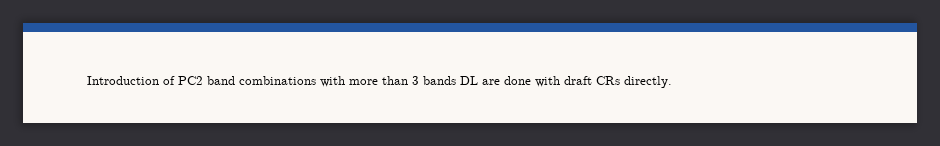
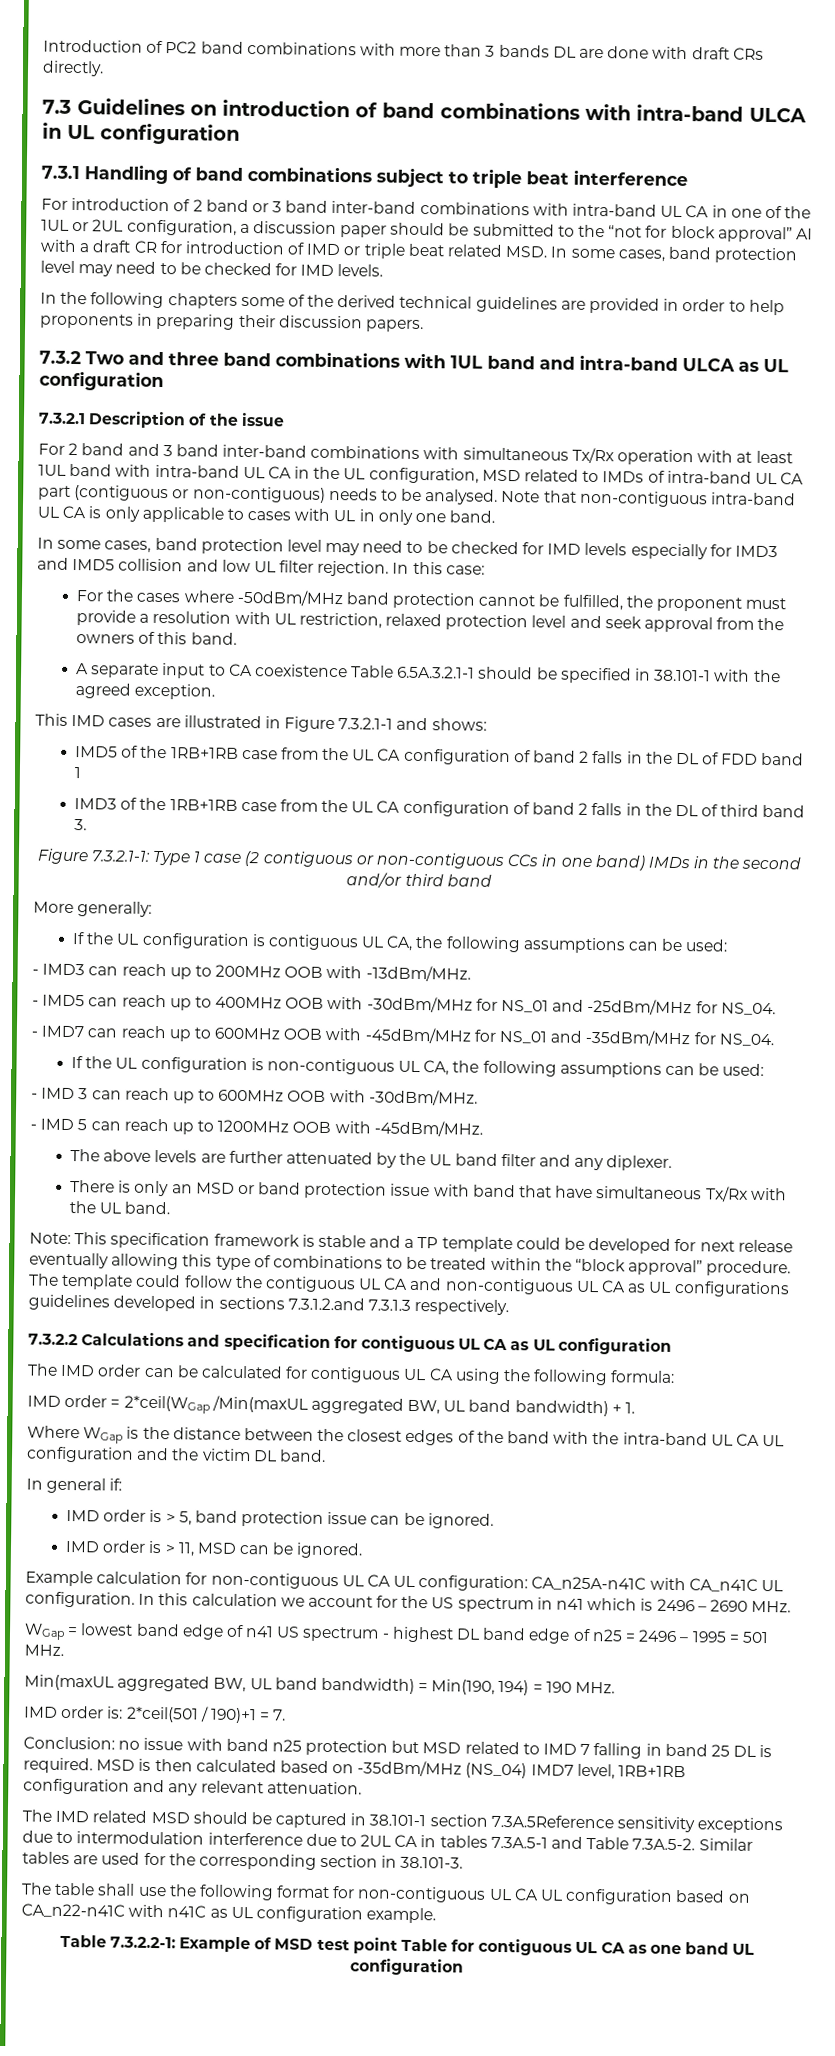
(672, 82) none -> [42,98,807,123] [42,122,240,145] [41,164,688,189] [41,197,812,219] [41,219,813,243] [40,239,799,264] [40,260,384,277] [40,291,785,316] [40,313,424,333] [39,350,789,373] [39,370,164,392] [38,411,285,429] [38,442,793,466] [38,463,805,485] [38,485,797,508] [37,505,496,525] [37,537,778,560] [37,557,485,577] [75,589,787,612] [75,610,785,633] [75,631,237,645] [75,663,781,684] [74,683,216,700] [35,713,487,733] [74,745,805,766] [73,767,81,779] [73,797,806,818] [73,819,87,831] [36,848,802,871] [346,872,492,888] [33,901,153,917] [71,932,729,954] [32,963,471,982] [32,994,776,1016] [31,1025,774,1047] [70,1056,765,1078] [31,1087,478,1106] [30,1118,483,1137] [69,1149,673,1171] [69,1179,787,1202] [68,1200,171,1215] [29,1232,793,1254] [29,1252,792,1277] [29,1273,790,1298] [28,1294,510,1316] [28,1332,672,1355] [27,1363,676,1386] [27,1394,636,1417] [27,1425,785,1447] [26,1446,326,1463] [26,1477,123,1494] [65,1509,494,1529] [64,1540,364,1559] [25,1570,784,1592] [25,1591,792,1613] [24,1623,769,1644] [24,1644,64,1656] [24,1674,616,1696] [24,1705,287,1724] [23,1736,773,1759] [23,1757,687,1780] [23,1778,362,1796] [22,1809,784,1834] [22,1830,753,1851] [22,1851,464,1870] [21,1882,751,1906] [21,1903,437,1924] [59,1934,756,1956] [350,1958,464,1976] // 7.3 Guidelines on introduction of band combinations with intra-band ULCA in UL configuration // 7.3.1 Handling of band combinations subject to triple beat interference // For introduction of 2 band or 3 band inter-band combinations with intra-band UL CA in one of the 1UL or 2UL configuration, a discussion paper should be submitted to the “not for block approval” AI with a draft CR for introduction of IMD or triple beat related MSD. In some cases, band protection level may need to be checked for IMD levels. // In the following chapters some of the derived technical guidelines are provided in order to help proponents in preparing their discussion papers. // 7.3.2 Two and three band combinations with 1UL band and intra-band ULCA as UL configuration // 7.3.2.1 Description of the issue // For 2 band and 3 band inter-band combinations with simultaneous Tx/Rx operation with at least 1UL band with intra-band UL CA in the UL configuration, MSD related to IMDs of intra-band UL CA part (contiguous or non-contiguous) needs to be analysed. Note that non-contiguous intra-band UL CA is only applicable to cases with UL in only one band. // In some cases, band protection level may need to be checked for IMD levels especially for IMD3 and IMD5 collision and low UL filter rejection. In this case: // For the cases where -50dBm/MHz band protection cannot be fulfilled, the proponent must provide a resolution with UL restriction, relaxed protection level and seek approval from the owners of this band. // A separate input to CA coexistence Table 6.5A.3.2.1-1 should be specified in 38.101-1 with the agreed exception. // This IMD cases are illustrated in Figure 7.3.2.1-1 and shows: // IMD5 of the 1RB+1RB case from the UL CA configuration of band 2 falls in the DL of FDD band 1 // IMD3 of the 1RB+1RB case from the UL CA configuration of band 2 falls in the DL of third band 3. // Figure 7.3.2.1-1: Type 1 case (2 contiguous or non-contiguous CCs in one band) IMDs in the second and/or third band // More generally: // If the UL configuration is contiguous UL CA, the following assumptions can be used: // - IMD3 can reach up to 200MHz OOB with -13dBm/MHz. // - IMD5 can reach up to 400MHz OOB with -30dBm/MHz for NS_01 and -25dBm/MHz for NS_04. // - IMD7 can reach up to 600MHz OOB with -45dBm/MHz for NS_01 and -35dBm/MHz for NS_04. // If the UL configuration is non-contiguous UL CA, the following assumptions can be used: // - IMD 3 can reach up to 600MHz OOB with -30dBm/MHz. // - IMD 5 can reach up to 1200MHz OOB with -45dBm/MHz. // The above levels are further attenuated by the UL band filter and any diplexer. // There is only an MSD or band protection issue with band that have simultaneous Tx/Rx with the UL band. // Note: This specification framework is stable and a TP template could be developed for next release eventually allowing this type of combinations to be treated within the “block approval” procedure. The template could follow the contiguous UL CA and non-contiguous UL CA as UL configurations guidelines developed in sections 7.3.1.2.and 7.3.1.3 respectively. // 7.3.2.2 Calculations and specification for contiguous UL CA as UL configuration // The IMD order can be calculated for contiguous UL CA using the following formula: // IMD order = 2*ceil(WGap /Min(maxUL aggregated BW, UL band bandwidth) + 1. // Where WGap is the distance between the closest edges of the band with the intra-band UL CA UL configuration and the victim DL band. // In general if: // IMD order is > 5, band protection issue can be ignored. // IMD order is > 11, MSD can be ignored. // Example calculation for non-contiguous UL CA UL configuration: CA_n25A-n41C with CA_n41C UL configuration. In this calculation we account for the US spectrum in n41 which is 2496 – 2690 MHz. // WGap = lowest band edge of n41 US spectrum - highest DL band edge of n25 = 2496 – 1995 = 501 MHz. // Min(maxUL aggregated BW, UL band bandwidth) = Min(190, 194) = 190 MHz. // IMD order is: 2*ceil(501 / 190)+1 = 7. // Conclusion: no issue with band n25 protection but MSD related to IMD 7 falling in band 25 DL is required. MSD is then calculated based on -35dBm/MHz (NS_04) IMD7 level, 1RB+1RB configuration and any relevant attenuation. // The IMD related MSD should be captured in 38.101-1 section 7.3A.5Reference sensitivity exceptions due to intermodulation interference due to 2UL CA in tables 7.3A.5-1 and Table 7.3A.5-2. Similar tables are used for the corresponding section in 38.101-3. // The table shall use the following format for non-contiguous UL CA UL configuration based on CA_n22-n41C with n41C as UL configuration example. // Table 7.3.2.2-1: Example of MSD test point Table for contiguous UL CA as one band UL configuration

